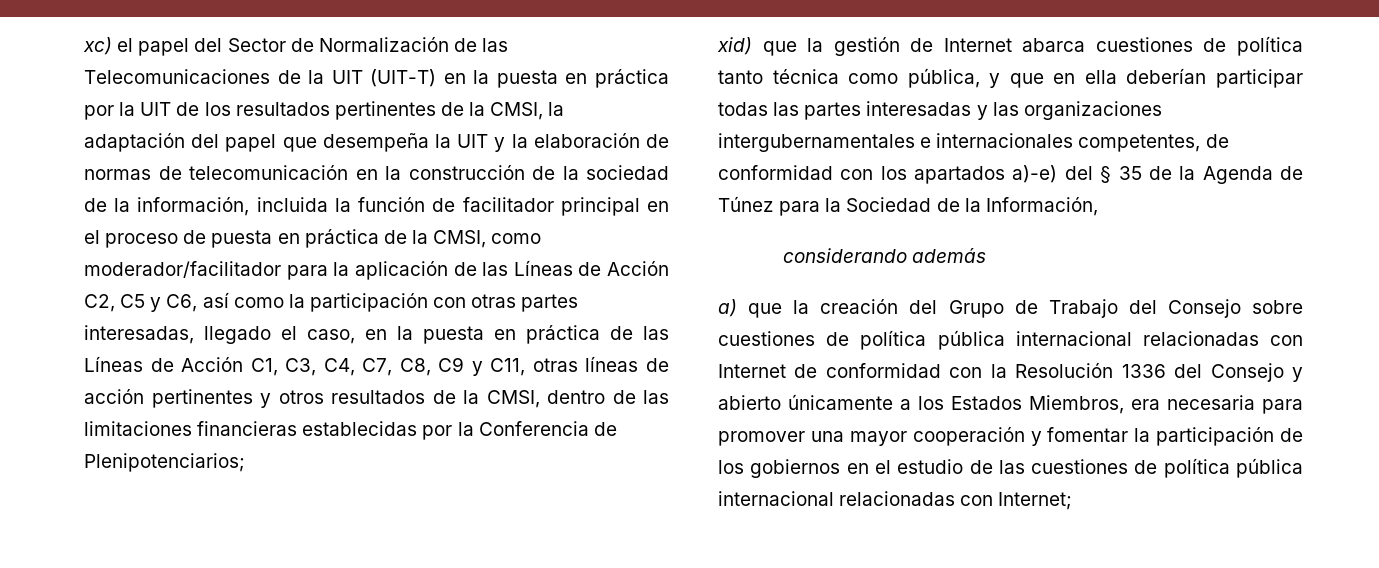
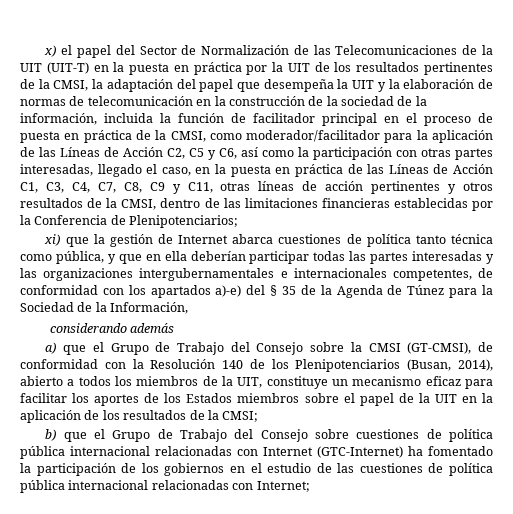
[83,37,112,55] xc) -> [44,45,57,57] x)
[717,37,752,55] xid) -> [44,234,61,246] xi)
[793,299,938,314] la creación del -> [92,342,494,355] [20,359,493,372] [20,376,493,389] [20,393,493,406] [20,410,259,423] [45,429,106,442] el Grupo de Trabajo del Consejo sobre la CMSI (GT-CMSI), de conformidad con la Resolución 140 de los Plenipotenciarios (Busan, 2014), abierto a todos los miembros de la UIT, constituye un mecanismo eficaz para facilitar los aportes de los Estados miembros sobre el papel de la UIT en la aplicación de los resultados de la CMSI; // b) que el
[794,363,1303,382] [718,394,1303,414] [718,427,1129,446] de conformidad con la Resolución 1336 del Consejo y abierto únicamente a los Estados Miembros, era necesaria para promover una mayor cooperación y fomentar -> [317,446,493,458] (GTC-Internet) ha fomentado

